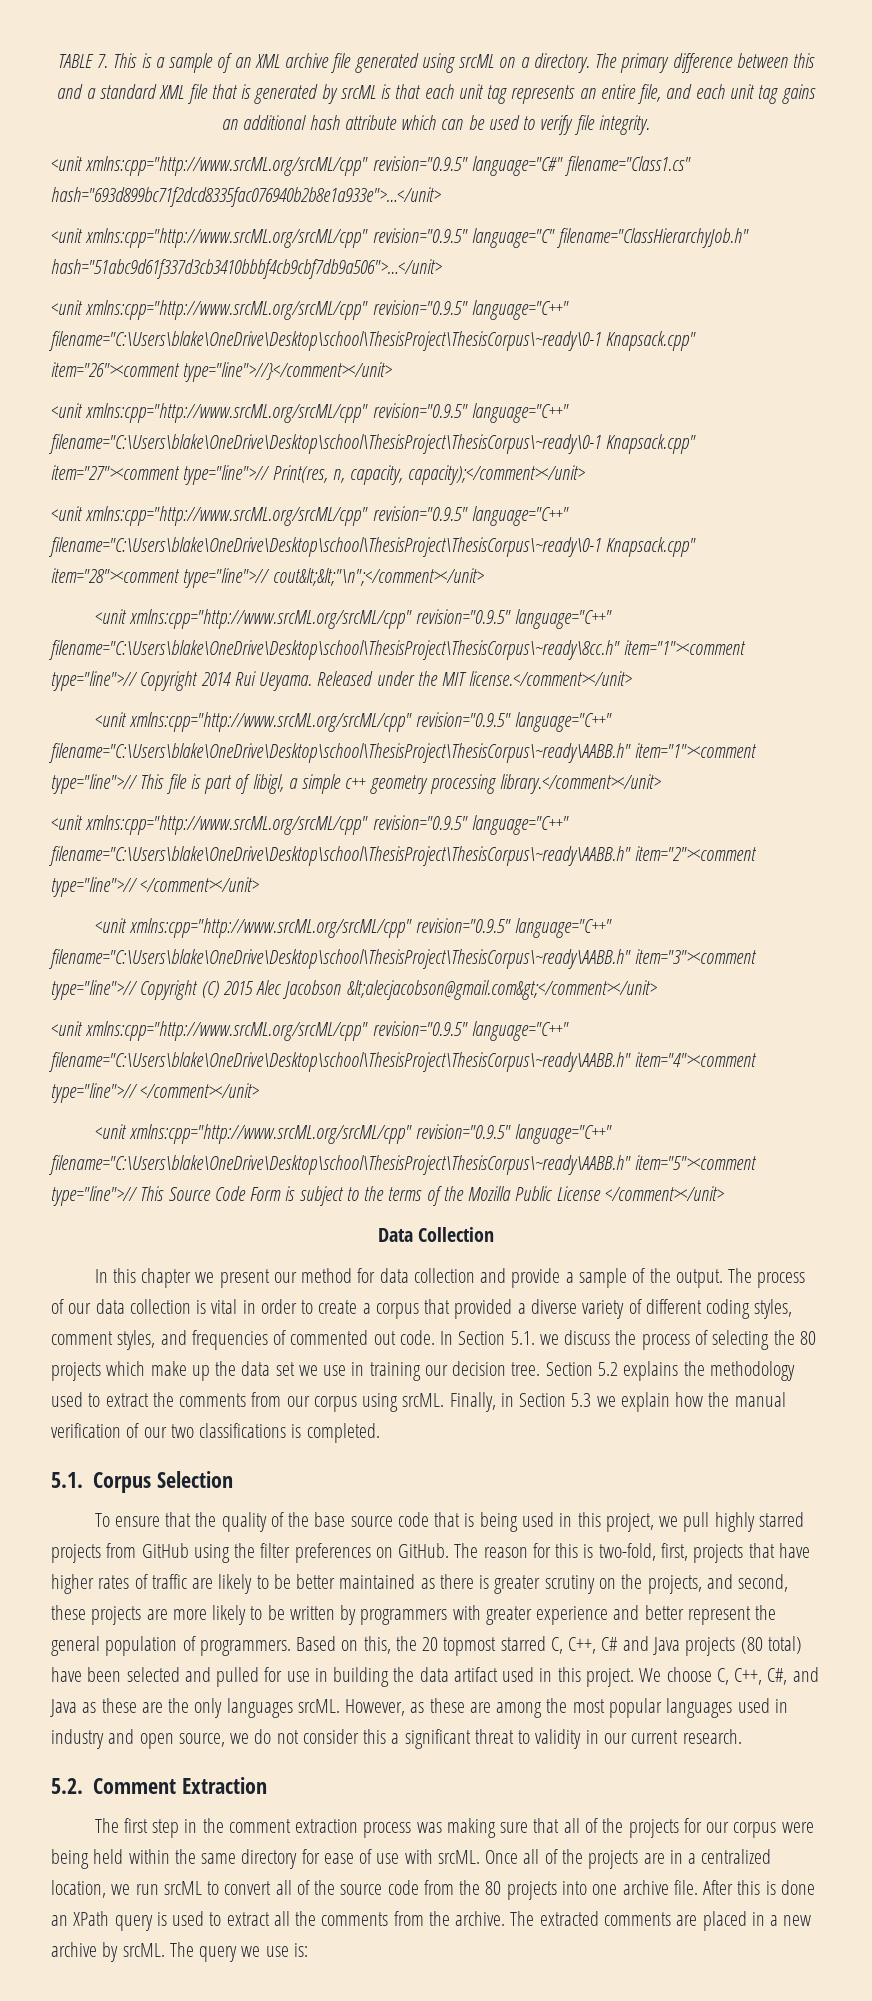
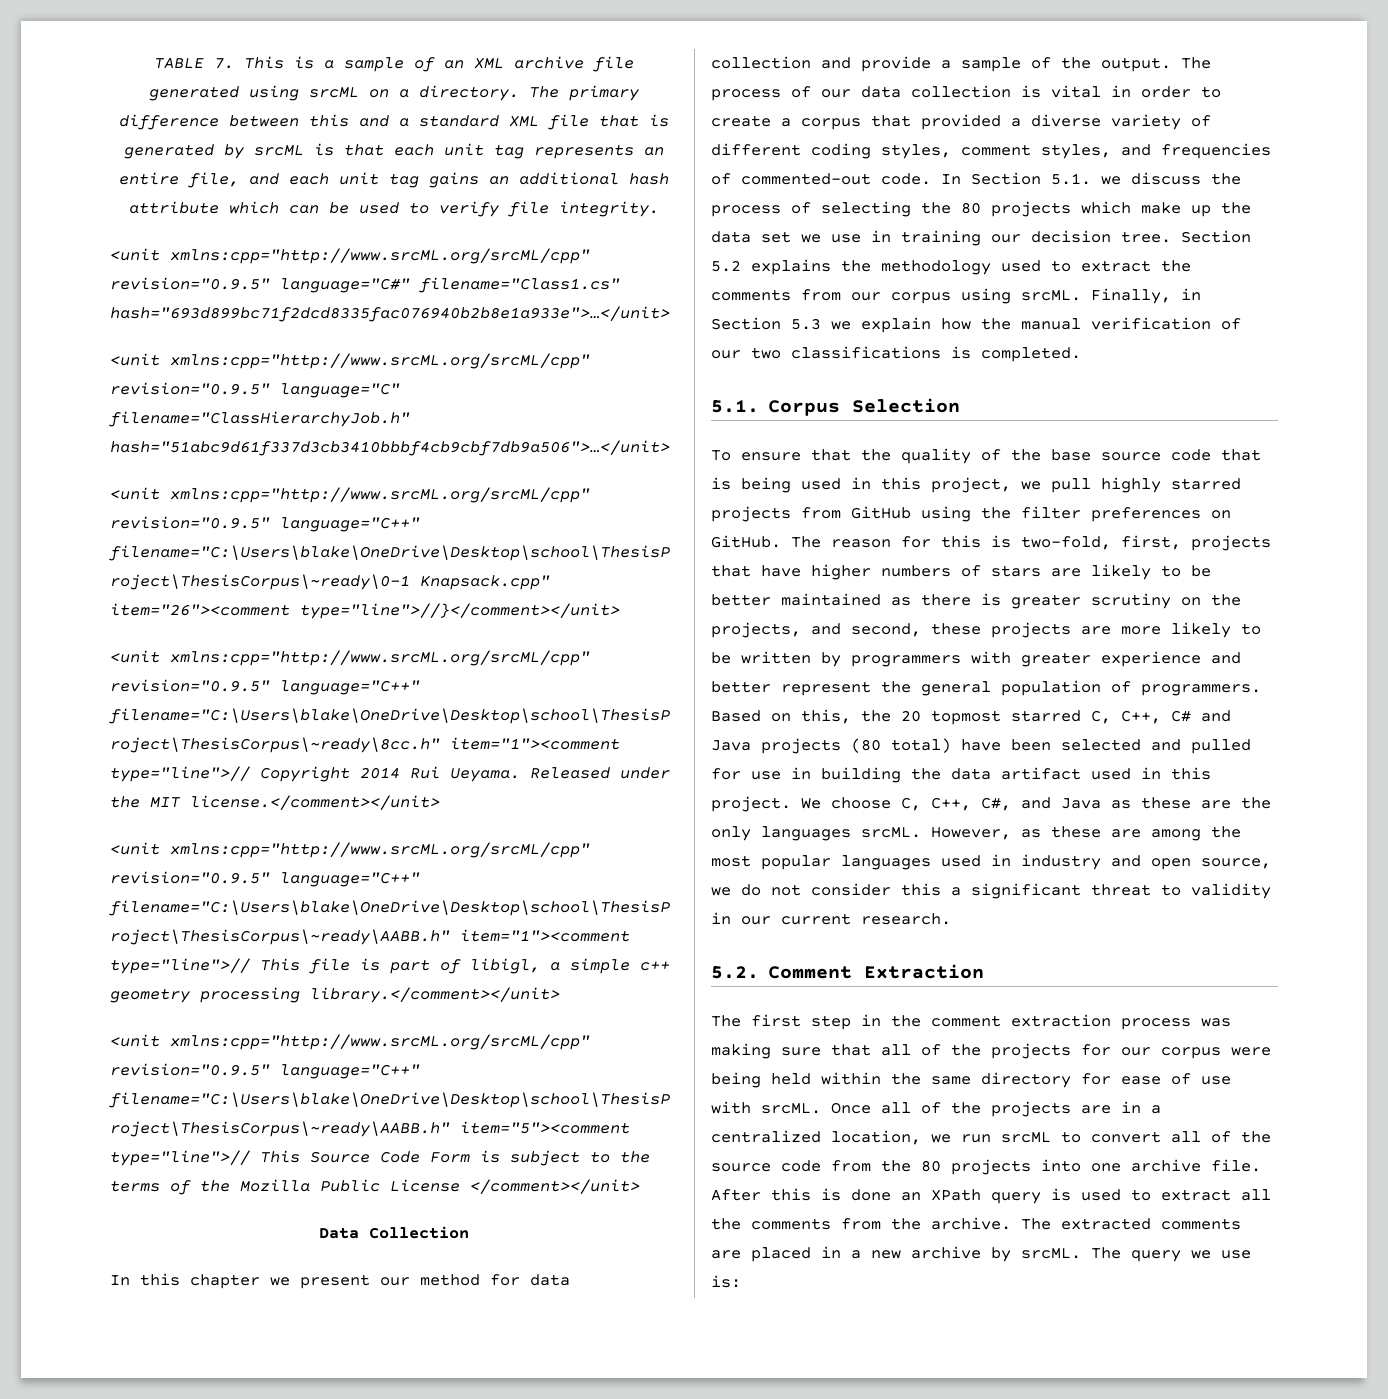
[51,403,569,423] [49,434,697,454] [51,465,586,485] [51,506,569,526] [49,537,697,557] [51,568,484,588] // <unit xmlns:cpp="http://www.srcML.org/srcML/cpp" revision="0.9.5" language="C++" filename="C:\Users\blake\OneDrive\Desktop\school\ThesisProject\ThesisCorpus\~ready\0-1 Knapsack.cpp" item="27"><comment type="line">// Print(res, n, capacity, capacity);</comment></unit> // <unit xmlns:cpp="http://www.srcML.org/srcML/cpp" revision="0.9.5" language="C++" filename="C:\Users\blake\OneDrive\Desktop\school\ThesisProject\ThesisCorpus\~ready\0-1 Knapsack.cpp" item="28"><comment type="line">// cout&lt;&lt;"\n";</comment></unit> -> (620, 611) none
[51,815,569,835] [49,846,758,866] [51,877,260,897] [94,918,613,938] [49,949,758,969] [51,980,657,1000] [51,1021,569,1041] [49,1052,758,1072] [51,1083,260,1103] // <unit xmlns:cpp="http://www.srcML.org/srcML/cpp" revision="0.9.5" language="C++" filename="C:\Users\blake\OneDrive\Desktop\school\ThesisProject\ThesisCorpus\~ready\AABB.h" item="2"><comment type="line">// </comment></unit> // <unit xmlns:cpp="http://www.srcML.org/srcML/cpp" revision="0.9.5" language="C++" filename="C:\Users\blake\OneDrive\Desktop\school\ThesisProject\ThesisCorpus\~ready\AABB.h" item="3"><comment type="line">// Copyright (C) 2015 Alec Jacobson &lt;alecjacobson@gmail.com&gt;</comment></unit> // <unit xmlns:cpp="http://www.srcML.org/srcML/cpp" revision="0.9.5" language="C++" filename="C:\Users\blake\OneDrive\Desktop\school\ThesisProject\ThesisCorpus\~ready\AABB.h" item="4"><comment type="line">// </comment></unit> -> (560, 995) none
[290,1330,396,1345] commented out -> [741,173,871,185] commented-out
[98,1574,187,1589] rates of traffic -> [881,565,1041,577] numbers of stars

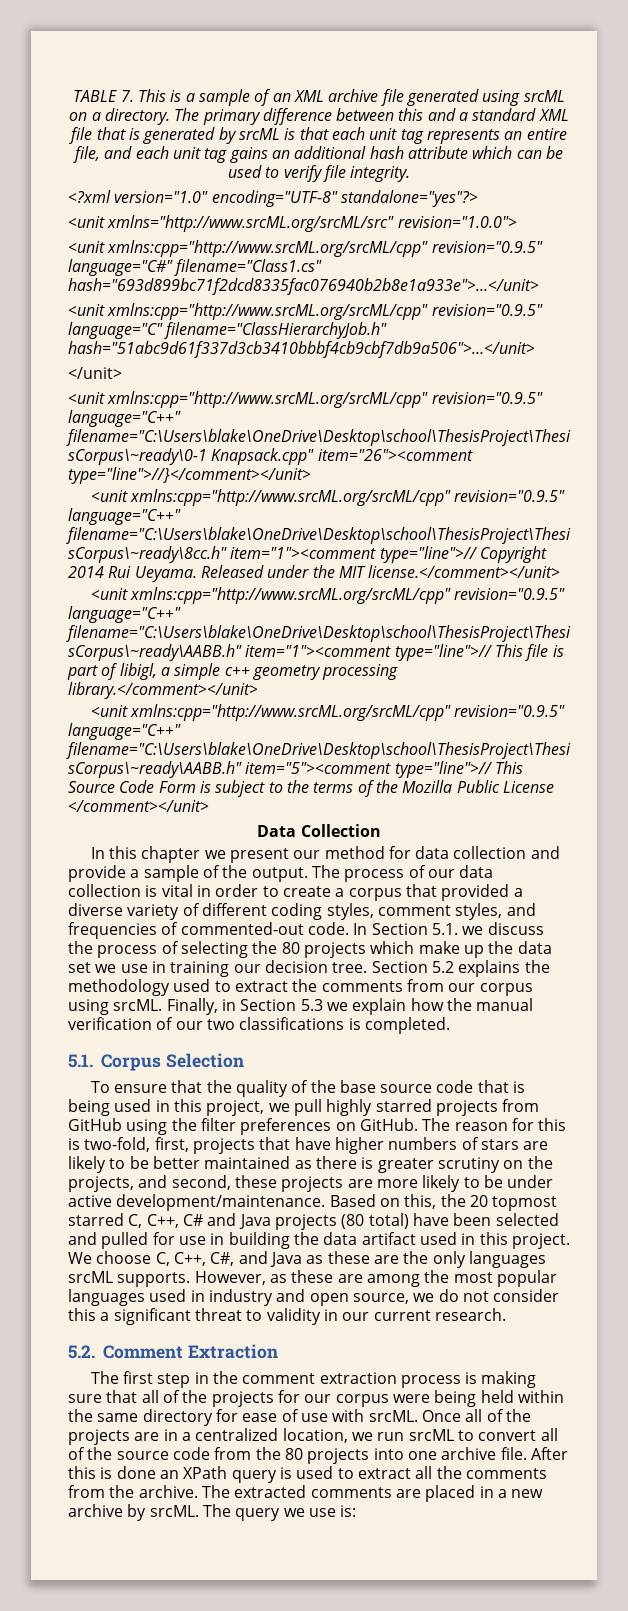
(659, 209) none -> [68,190,478,207] [68,215,517,232] // <?xml version="1.0" encoding="UTF-8" standalone="yes"?> // <unit xmlns="http://www.srcML.org/srcML/src" revision="1.0.0">
(670, 448) none -> [68,367,122,379] // </unit>
[741,651,1241,667] [711,680,1261,696] written by programmers with greater experience and better represent the general population of programmers. -> [507,1175,554,1188] [68,1194,326,1211] under active development/maintenance.
[861,827,921,838] srcML. -> [68,1271,191,1287] srcML supports.
[1201,1018,1231,1027] was -> [465,1372,478,1384] is

